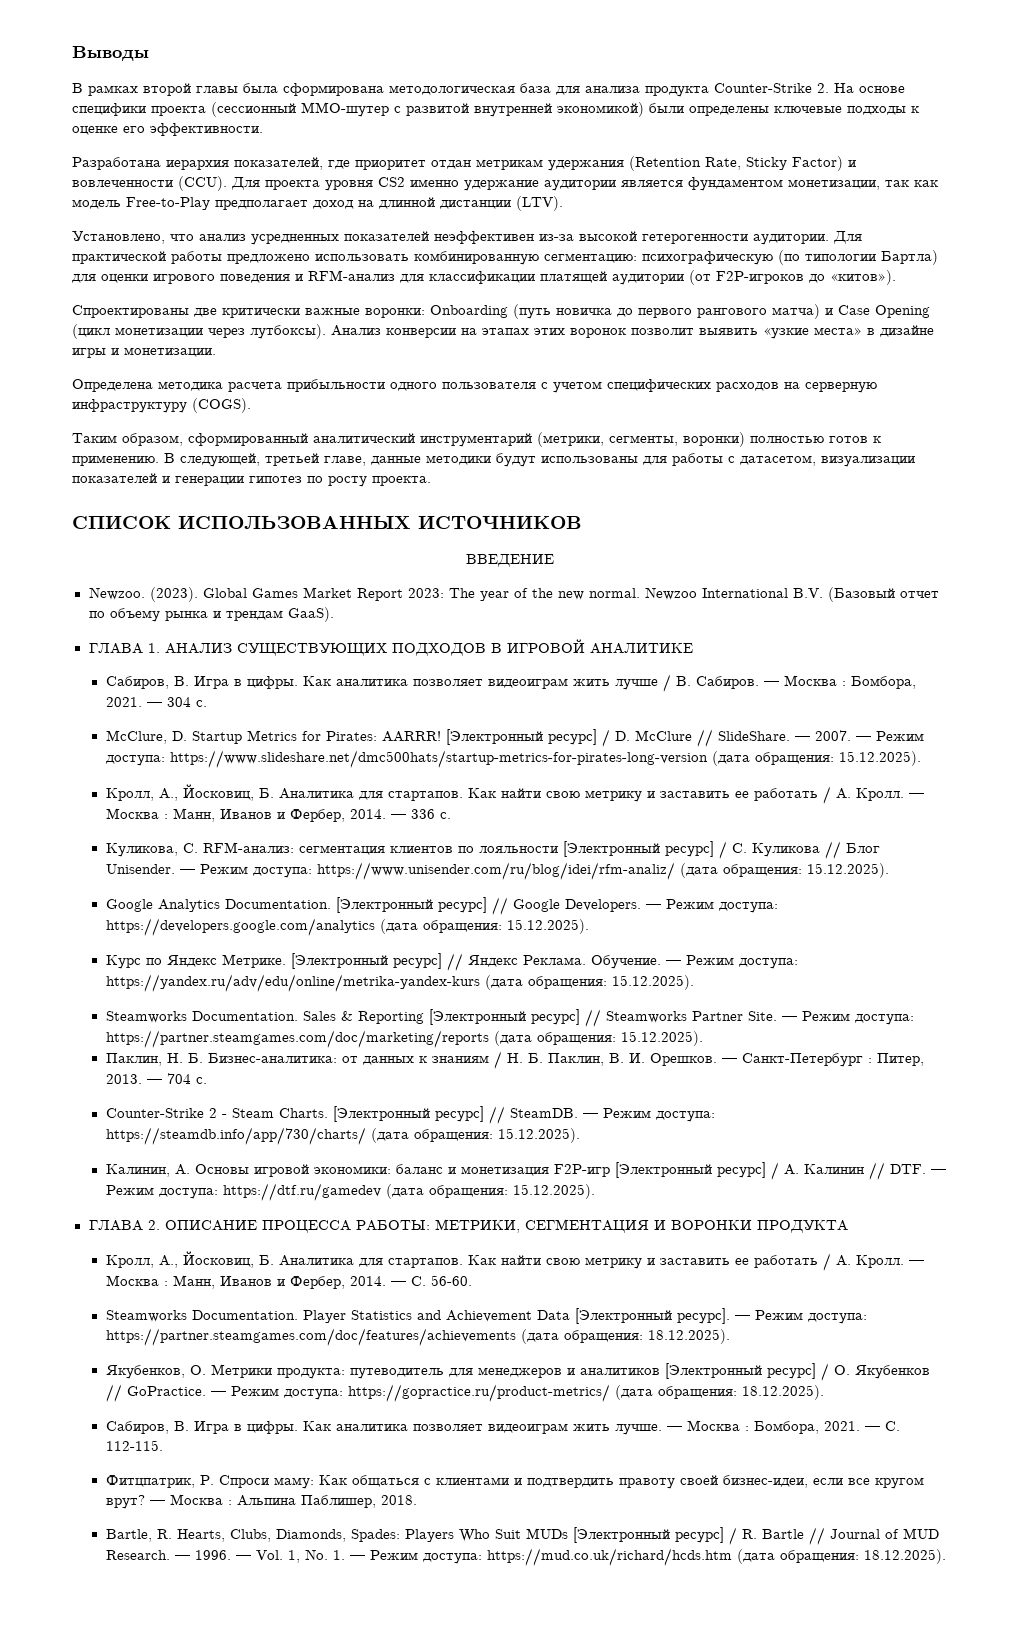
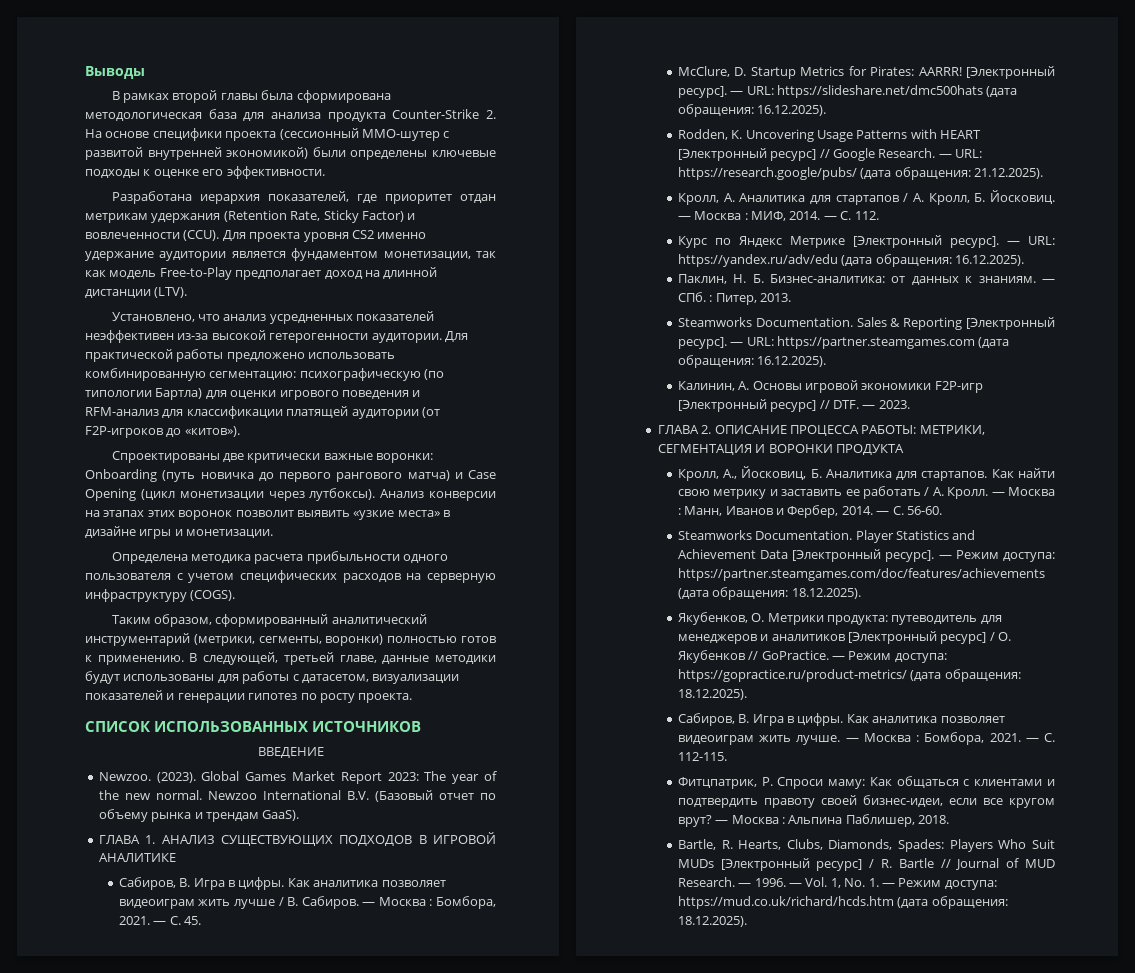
[166,697,207,707] 304 с. -> [169,916,202,925] С. 45.
[547,729,924,747] [105,750,921,768] [105,784,924,804] [105,808,451,822] [105,841,880,859] [105,862,889,880] [105,897,778,915] [105,918,589,936] [105,953,798,971] [105,974,694,992] [105,1009,914,1027] [105,1030,703,1048] ресурс] / D. McClure // SlideShare. — 2007. — Режим доступа: https://www.slideshare.net/dmc500hats/startup-metrics-for-pirates-long-version (дата обращения: 15.12.2025). // Кролл, А., Йосковиц, Б. Аналитика для стартапов. Как найти свою метрику и заставить ее работать / А. Кролл. — Москва : Манн, Иванов и Фербер, 2014. — 336 с. // Куликова, С. RFM-анализ: сегментация клиентов по лояльности [Электронный ресурс] / С. Куликова // Блог Unisender. — Режим доступа: https://www.unisender.com/ru/blog/idei/rfm-analiz/ (дата обращения: 15.12.2025). // Google Analytics Documentation. [Электронный ресурс] // Google Developers. — Режим доступа: https://developers.google.com/analytics (дата обращения: 15.12.2025). // Курс по Яндекс Метрике. [Электронный ресурс] // Яндекс Реклама. Обучение. — Режим доступа: https://yandex.ru/adv/edu/online/metrika-yandex-kurs (дата обращения: 15.12.2025). // Steamworks Documentation. Sales & Reporting [Электронный ресурс] // Steamworks Partner Site. — Режим доступа: https://partner.steamgames.com/doc/marketing/reports (дата обращения: 15.12.2025). -> [677,85,1018,98] [677,104,827,117] [677,129,982,142] [677,148,983,161] [677,167,1044,180] [677,190,1055,205] [677,211,879,221] [677,235,1055,248] [677,254,1025,267] ресурс]. — URL: https://slideshare.net/dmc500hats (дата обращения: 16.12.2025). // Rodden, K. Uncovering Usage Patterns with HEART [Электронный ресурс] // Google Research. — URL: https://research.google/pubs/ (дата обращения: 21.12.2025). // Кролл, А. Аналитика для стартапов / А. Кролл, Б. Йосковиц. — Москва : МИФ, 2014. — С. 112. // Курс по Яндекс Метрике [Электронный ресурс]. — URL: https://yandex.ru/adv/edu (дата обращения: 16.12.2025).
[431,1051,924,1069] [105,1073,207,1084] [105,1106,715,1124] [105,1127,580,1145] знаниям / Н. Б. Паклин, В. И. Орешков. — Санкт-Петербург : Питер, 2013. — 704 с. // Counter-Strike 2 - Steam Charts. [Электронный ресурс] // SteamDB. — Режим доступа: https://steamdb.info/app/730/charts/ (дата обращения: 15.12.2025). -> [978,276,1055,283] [677,292,792,305] [677,317,1055,330] [677,336,1010,349] [677,355,827,368] знаниям. — СПб. : Питер, 2013. // Steamworks Documentation. Sales & Reporting [Электронный ресурс]. — URL: https://partner.steamgames.com (дата обращения: 16.12.2025).
[313,1162,946,1180] [105,1183,595,1201] экономики: баланс и монетизация F2P-игр [Электронный ресурс] / А. Калинин // DTF. — Режим доступа: https://dtf.ru/gamedev (дата обращения: 15.12.2025). -> [861,381,983,393] [677,399,910,412] экономики F2P-игр [Электронный ресурс] // DTF. — 2023.

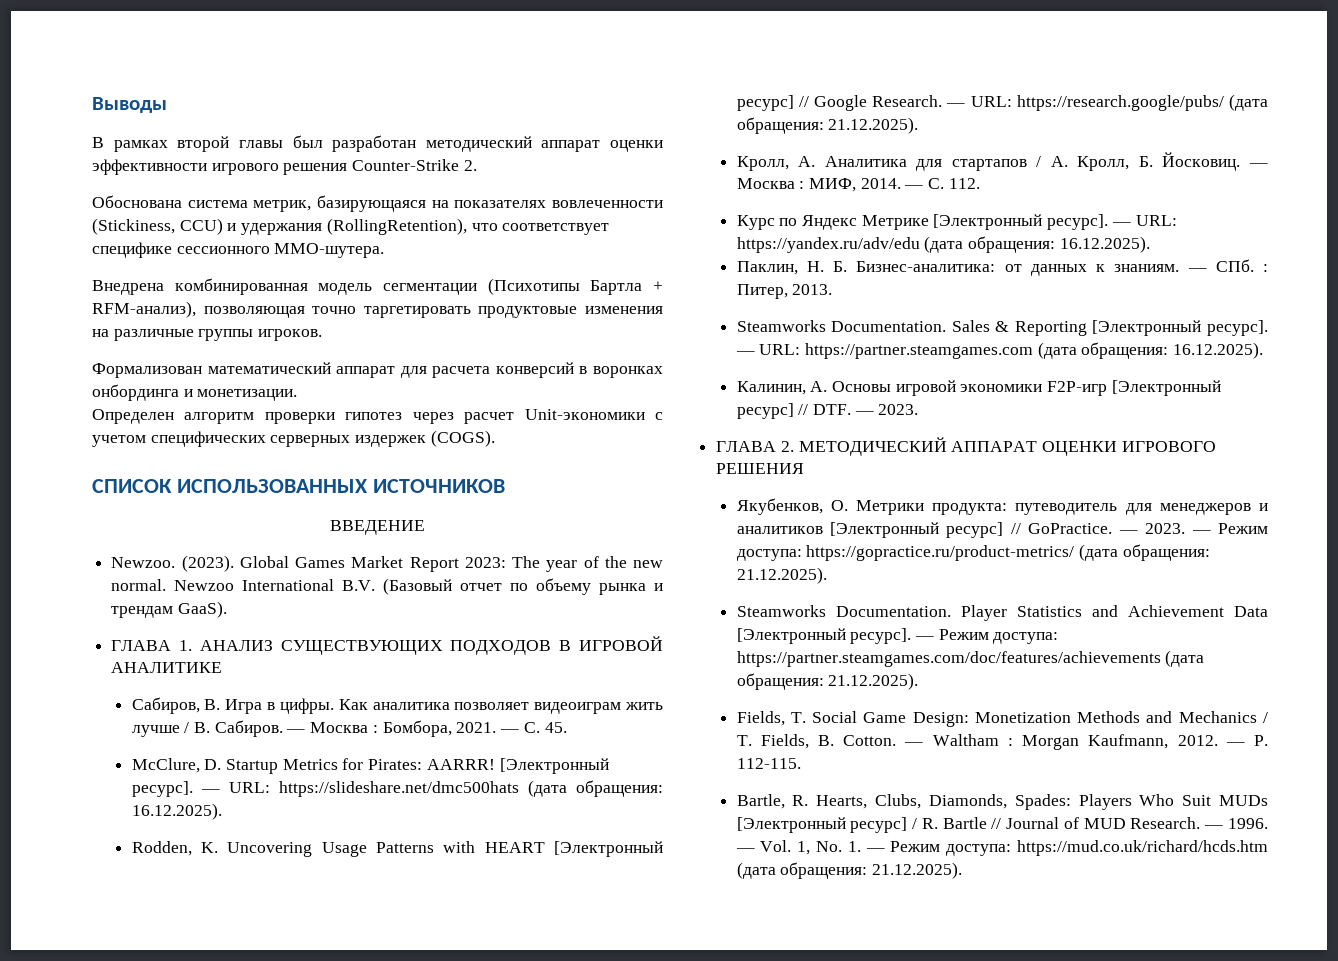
[261,90,391,103] [85,109,496,122] [85,128,450,141] [85,147,496,160] [85,166,325,179] [111,191,496,204] [85,210,416,223] [85,230,427,242] [85,248,496,261] [85,267,438,280] [85,287,188,298] [111,311,435,324] [85,330,468,343] [85,349,396,362] [85,368,445,381] [85,388,421,400] [85,406,440,419] [85,426,240,438] [111,451,434,463] [85,469,496,482] [85,488,496,501] [85,510,450,520] [85,526,274,539] [111,551,449,564] [85,570,497,583] [85,589,236,602] [111,614,427,627] [85,633,497,646] [85,652,496,665] [85,671,460,684] [85,690,413,703] была сформирована методологическая база для анализа продукта Counter-Strike 2. На основе специфики проекта (сессионный MMO-шутер с развитой внутренней экономикой) были определены ключевые подходы к оценке его эффективности. // Разработана иерархия показателей, где приоритет отдан метрикам удержания (Retention Rate, Sticky Factor) и вовлеченности (CCU). Для проекта уровня CS2 именно удержание аудитории является фундаментом монетизации, так как модель Free-to-Play предполагает доход на длинной дистанции (LTV). // Установлено, что анализ усредненных показателей неэффективен из-за высокой гетерогенности аудитории. Для практической работы предложено использовать комбинированную сегментацию: психографическую (по типологии Бартла) для оценки игрового поведения и RFM-анализ для классификации платящей аудитории (от F2P-игроков до «китов»). // Спроектированы две критически важные воронки: Onboarding (путь новичка до первого рангового матча) и Case Opening (цикл монетизации через лутбоксы). Анализ конверсии на этапах этих воронок позволит выявить «узкие места» в дизайне игры и монетизации. // Определена методика расчета прибыльности одного пользователя с учетом специфических расходов на серверную инфраструктуру (COGS). // Таким образом, сформированный аналитический инструментарий (метрики, сегменты, воронки) полностью готов к применению. В следующей, третьей главе, данные методики будут использованы для работы с датасетом, визуализации показателей и генерации гипотез по росту проекта. -> [292,135,663,152] [92,159,477,175] [92,195,663,212] [92,218,610,235] [92,242,385,258] [92,278,663,295] [92,301,663,318] [92,329,323,341] [92,362,663,378] [92,384,298,401] [92,409,663,424] [92,430,495,447] был разработан методический аппарат оценки эффективности игрового решения Counter-Strike 2. // Обоснована система метрик, базирующаяся на показателях вовлеченности (Stickiness, CCU) и удержания (RollingRetention), что соответствует специфике сессионного MMO-шутера. // Внедрена комбинированная модель сегментации (Психотипы Бартла + RFM-анализ), позволяющая точно таргетировать продуктовые изменения на различные группы игроков. // Формализован математический аппарат для расчета конверсий в воронках онбординга и монетизации. // Определен алгоритм проверки гипотез через расчет Unit-экономики с учетом специфических серверных издержек (COGS).
[714,425,985,436] [657,444,904,455] [677,466,1055,481] [677,486,1055,499] [677,505,942,518] ОПИСАНИЕ ПРОЦЕССА РАБОТЫ: МЕТРИКИ, СЕГМЕНТАЦИЯ И ВОРОНКИ ПРОДУКТА // Кролл, А., Йосковиц, Б. Аналитика для стартапов. Как найти свою метрику и заставить ее работать / А. Кролл. — Москва : Манн, Иванов и Фербер, 2014. — С. 56-60. -> [798,437,1216,456] [716,463,805,474] [736,498,1268,515] [736,522,1268,538] [736,544,1210,561] [736,567,827,584] МЕТОДИЧЕСКИЙ АППАРАТ ОЦЕНКИ ИГРОВОГО РЕШЕНИЯ // Якубенков, О. Метрики продукта: путеводитель для менеджеров и аналитиков [Электронный ресурс] // GoPractice. — 2023. — Режим доступа: https://gopractice.ru/product-metrics/ (дата обращения: 21.12.2025).
[791,588,861,599] [677,612,1002,625] [677,631,1012,644] [677,650,947,663] [677,669,1021,682] [677,689,747,700] [677,713,1005,726] [677,732,1055,745] [677,752,727,761] [677,776,1055,789] [677,795,1055,808] [677,814,950,827] 18.12.2025). // Якубенков, О. Метрики продукта: путеводитель для менеджеров и аналитиков [Электронный ресурс] / О. Якубенков // GoPractice. — Режим доступа: https://gopractice.ru/product-metrics/ (дата обращения: 18.12.2025). // Сабиров, В. Игра в цифры. Как аналитика позволяет видеоиграм жить лучше. — Москва : Бомбора, 2021. — С. 112-115. // Фитцпатрик, Р. Спроси маму: Как общаться с клиентами и подтвердить правоту своей бизнес-идеи, если все кругом врут? — Москва : Альпина Паблишер, 2018. -> [828,673,919,690] [736,711,1268,727] [736,734,1268,750] [736,758,801,769] 21.12.2025). // Fields, T. Social Game Design: Monetization Methods and Mechanics / T. Fields, B. Cotton. — Waltham : Morgan Kaufmann, 2012. — P. 112-115.
[677,916,747,927] 18.12.2025). -> [872,862,963,879] 21.12.2025).

